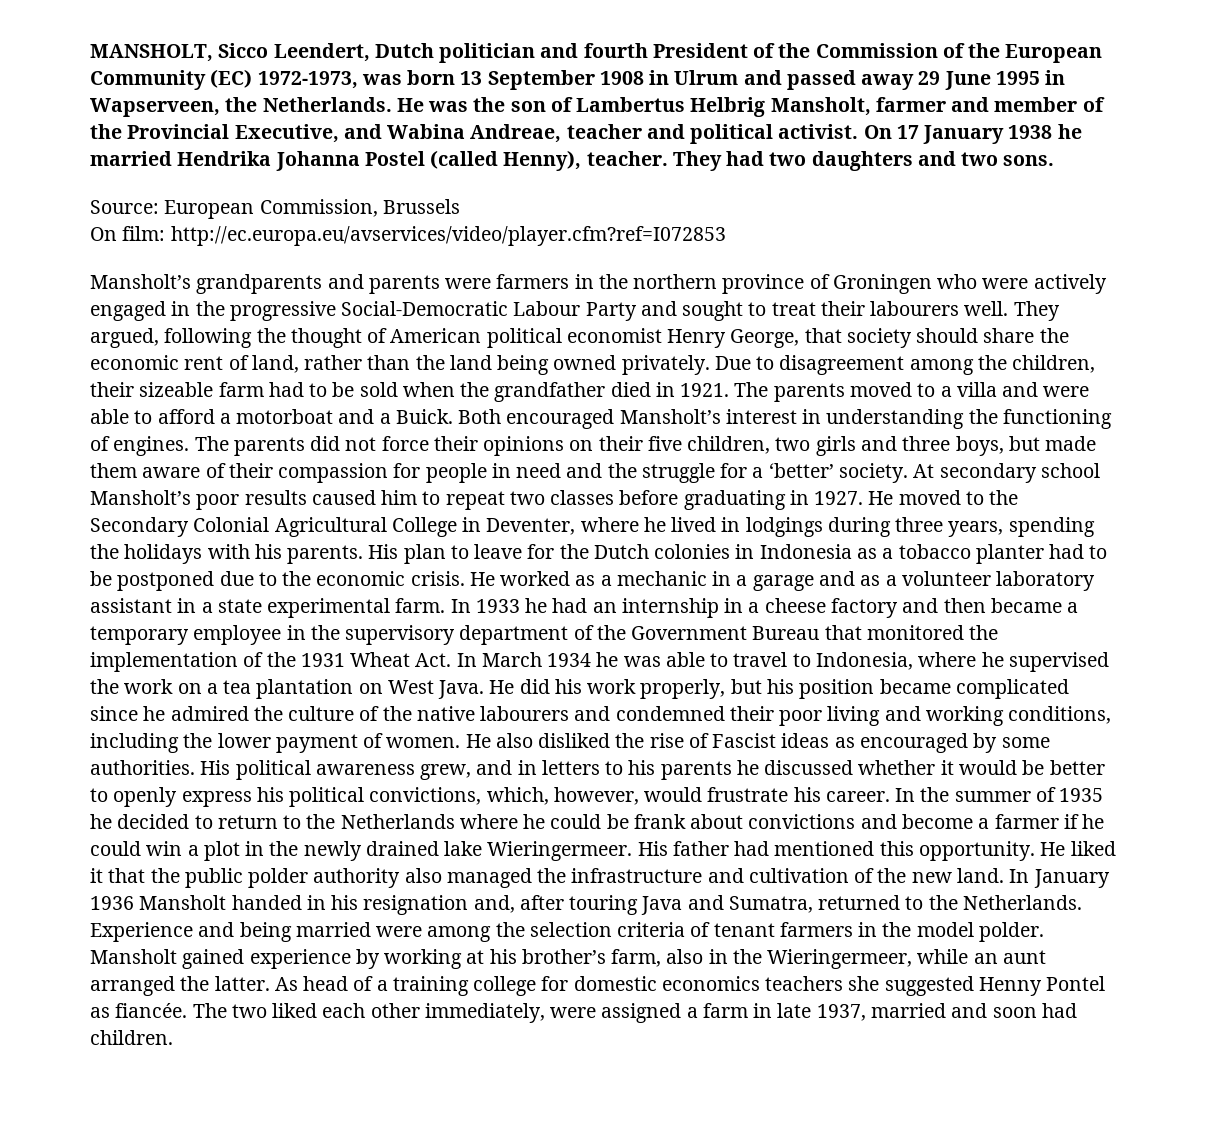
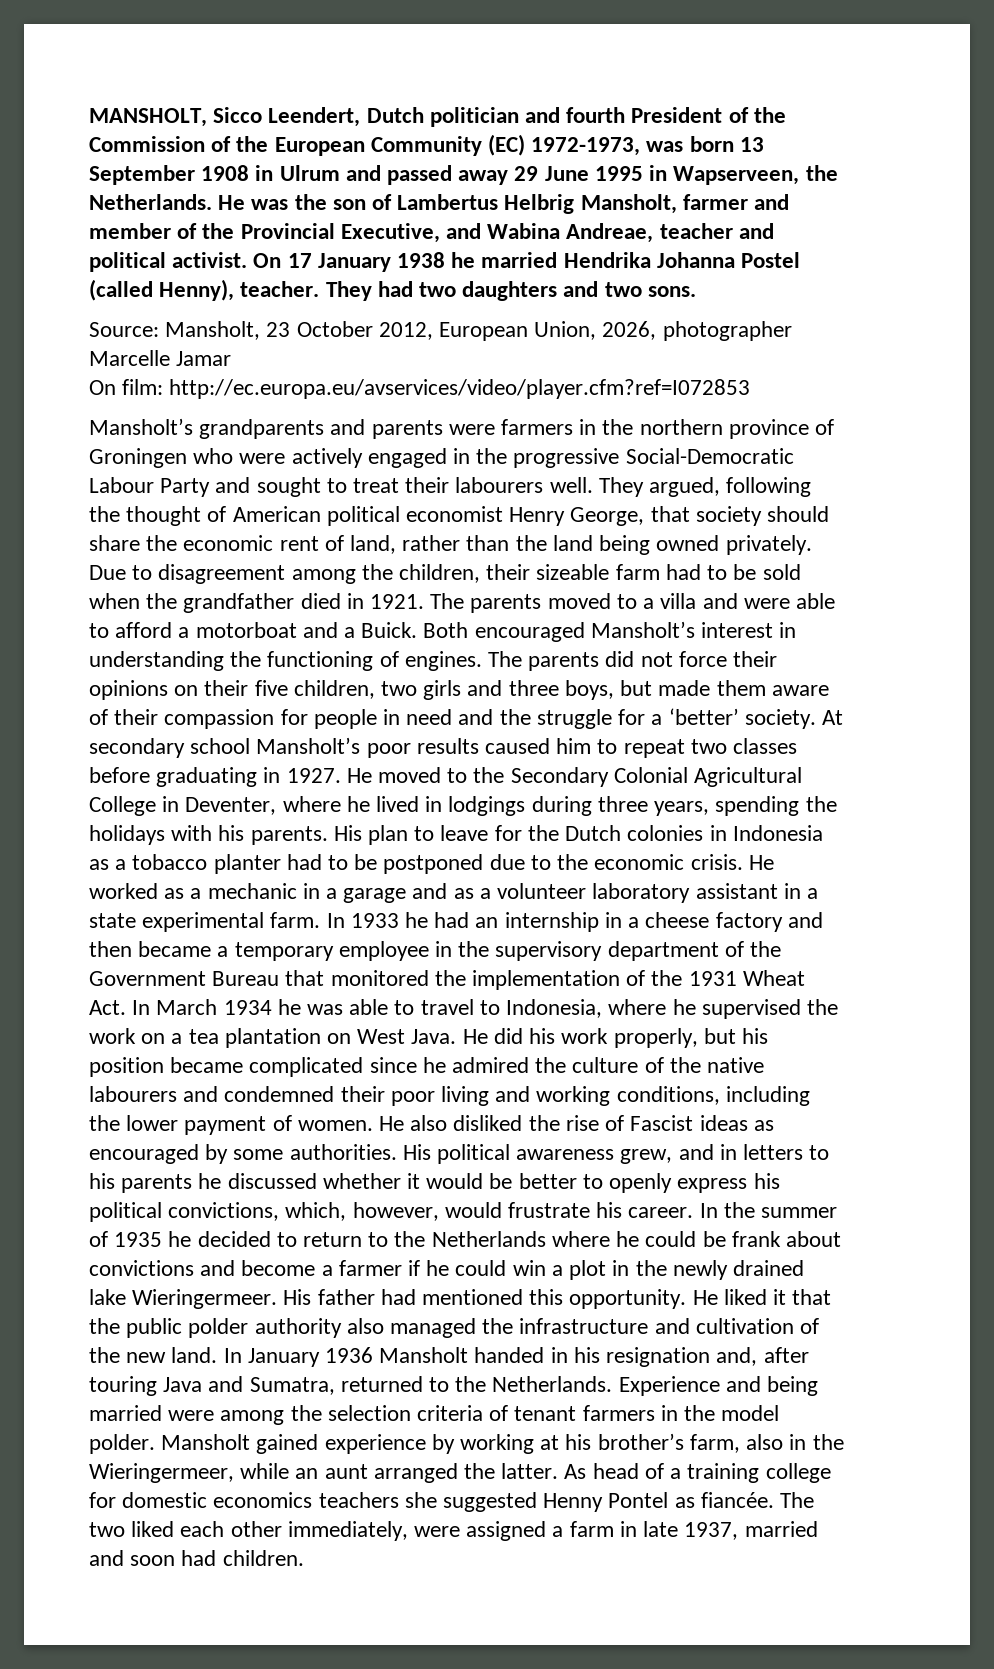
[164,199,460,219] European Commission, Brussels -> [165,321,792,341] [89,350,232,366] Mansholt, 23 October 2012, European Union, 2026, photographer Marcelle Jamar

